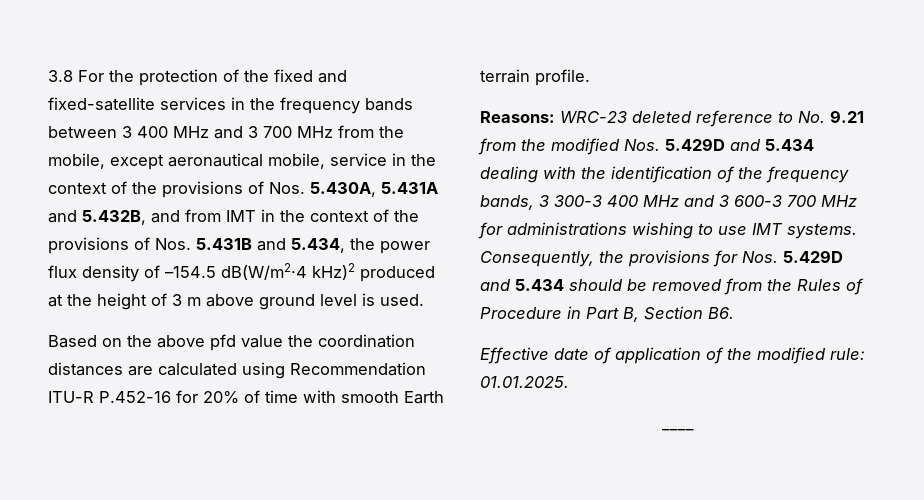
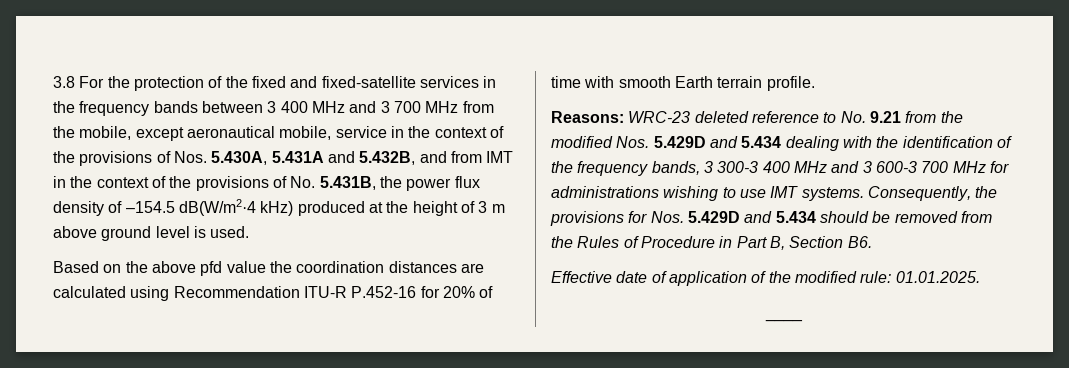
[155,238,345,253] Nos. 5.431B and 5.434, -> [290,176,376,190] No. 5.431B,
[312,263,355,280] kHz)2 -> [260,201,294,216] kHz)

